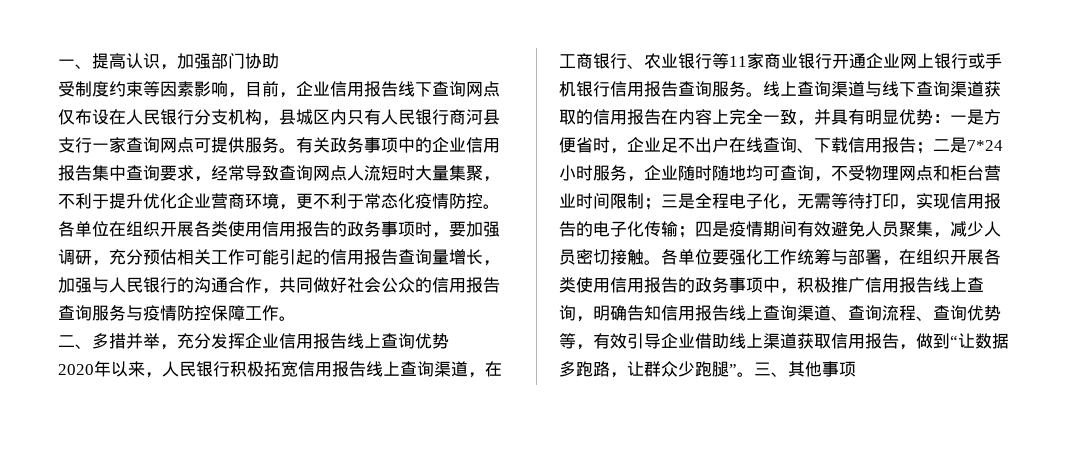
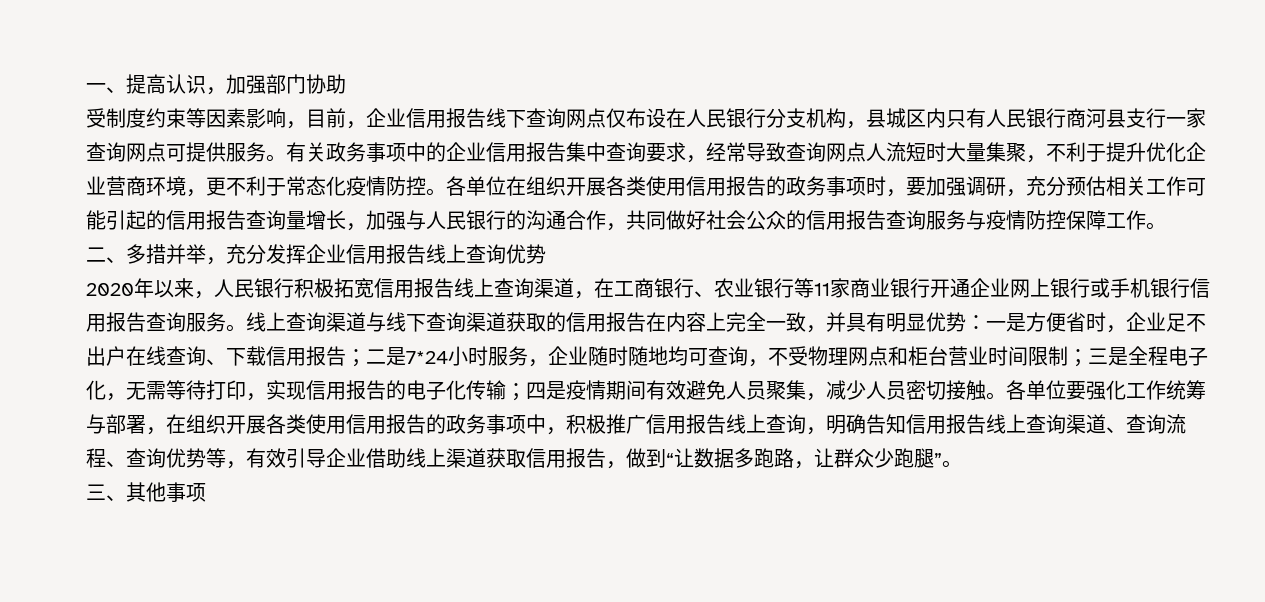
(754, 374) none -> (962, 464) //

